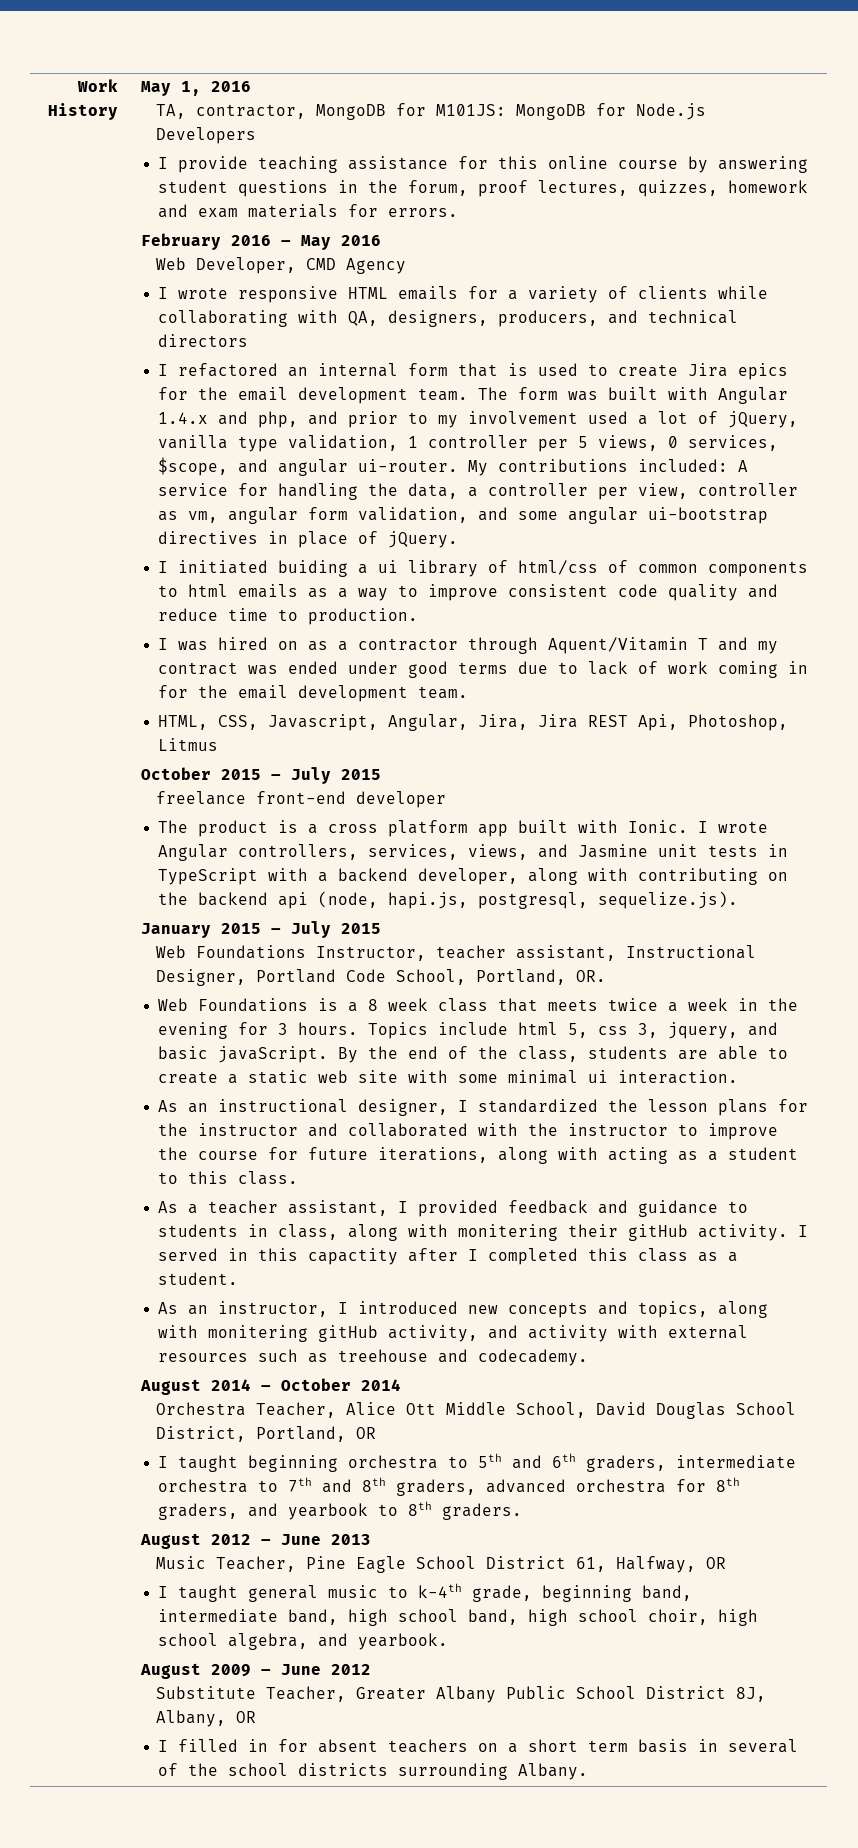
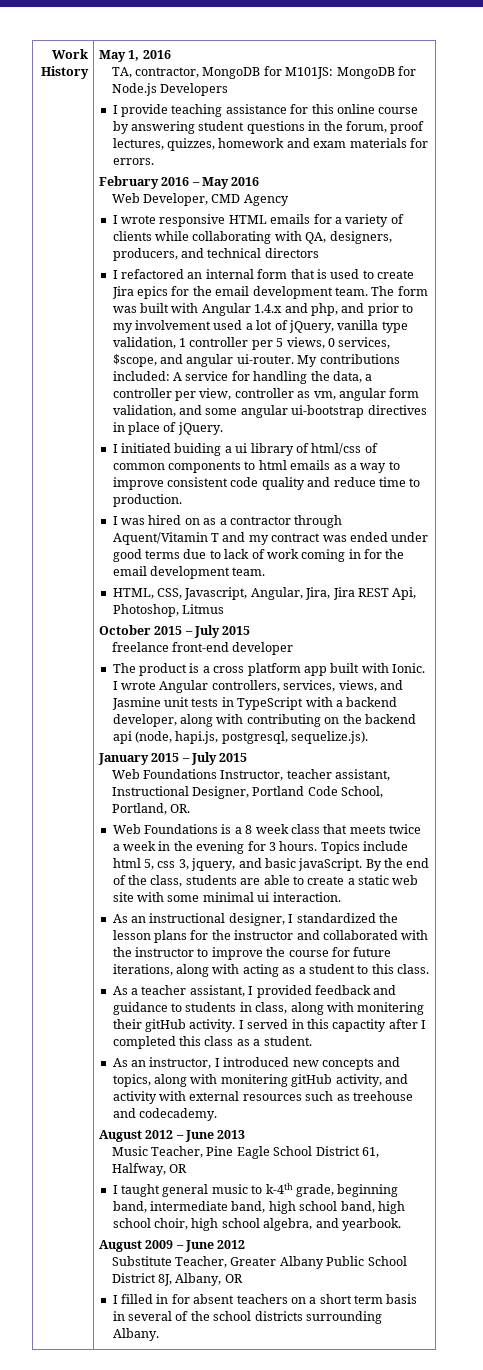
[140,1378,402,1395] [155,1402,796,1419] [155,1426,376,1442] [158,1453,797,1472] [158,1477,741,1496] [158,1501,523,1520] // August 2014 – October 2014 // Orchestra Teacher, Alice Ott Middle School, David Douglas School District, Portland, OR // I taught beginning orchestra to 5th and 6th graders, intermediate orchestra to 7th and 8th graders, advanced orchestra for 8th graders, and yearbook to 8th graders. -> (218, 1114) none

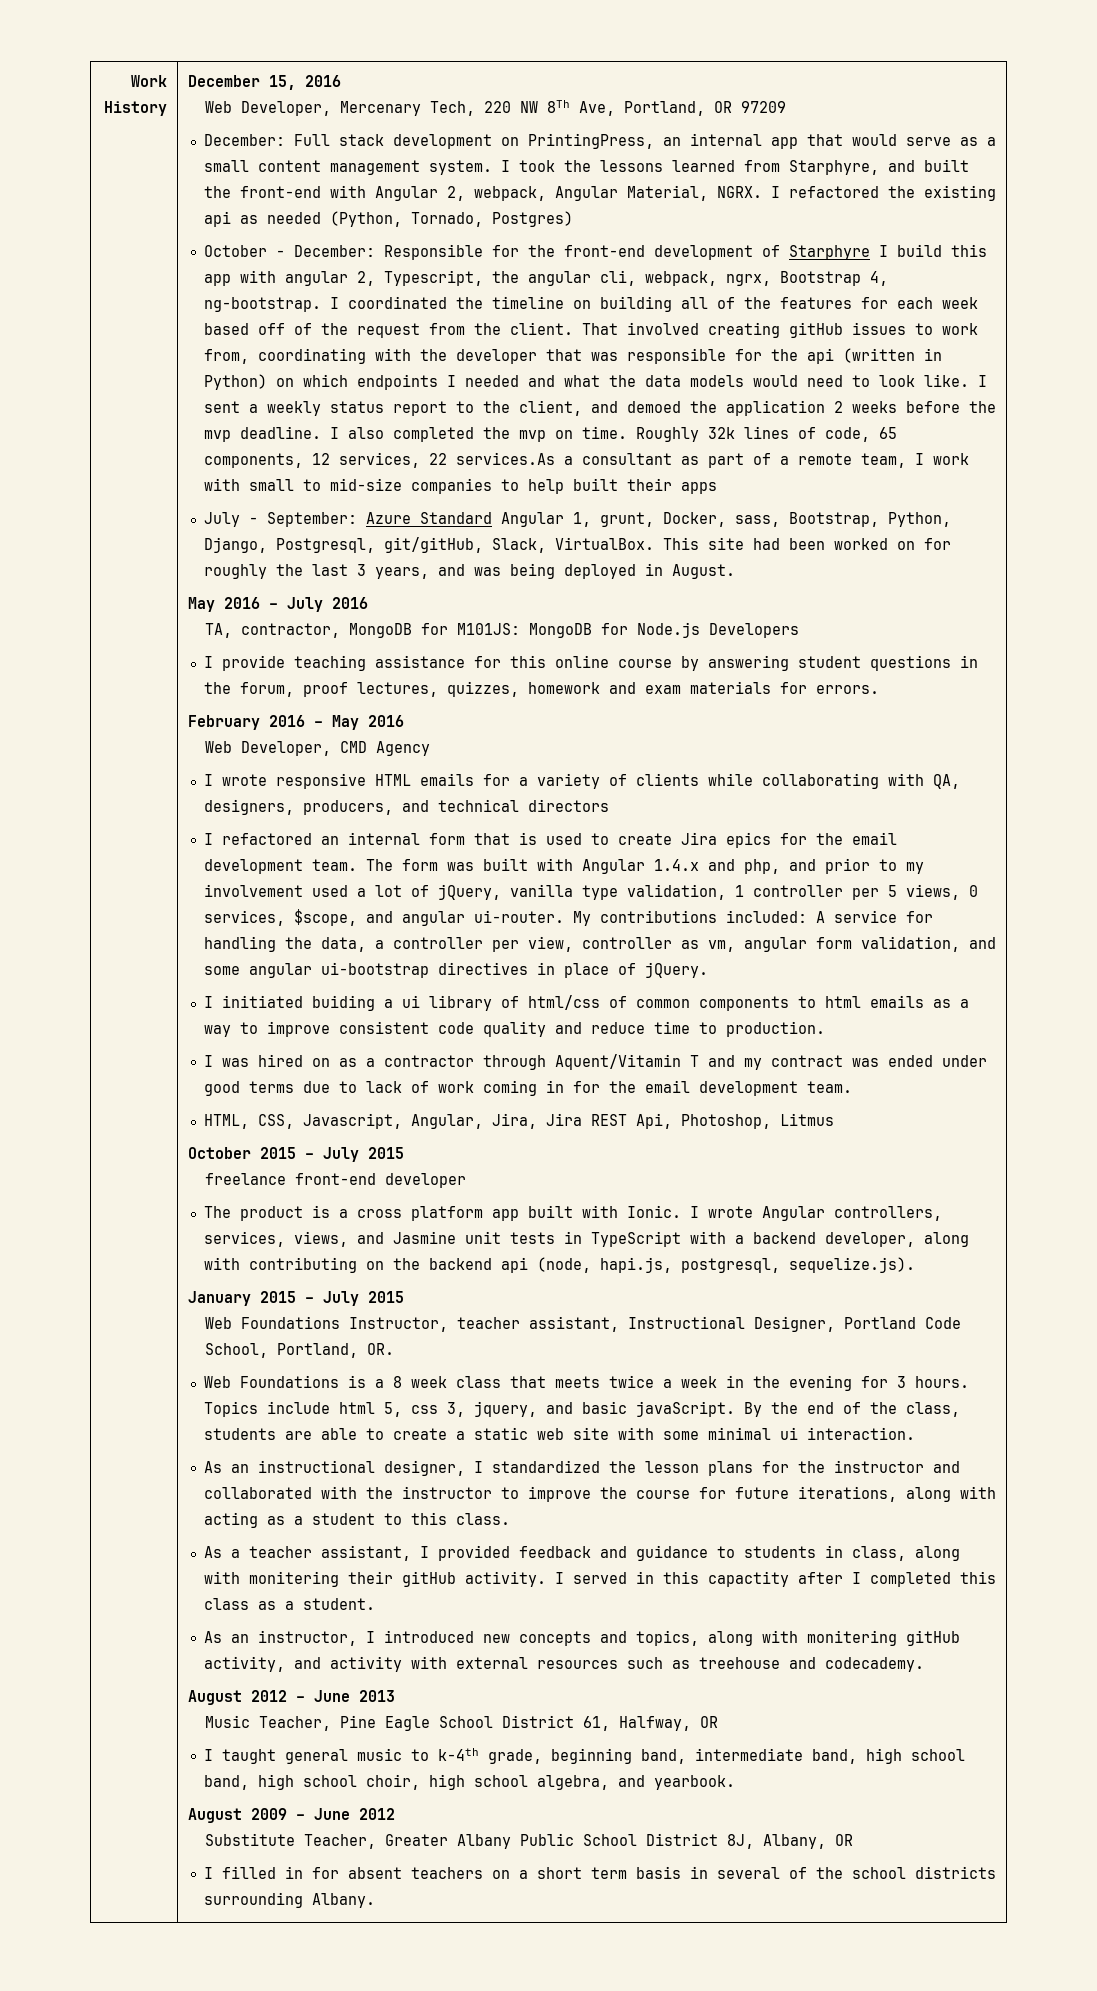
[98,50,140,62] May 1, -> [187,75,341,90] [205,100,787,116] [204,133,997,149] [204,159,970,175] [204,185,997,201] [204,211,574,227] [204,244,988,260] [204,270,889,286] [204,296,979,312] [204,322,979,338] [204,348,943,364] [204,374,988,390] [204,400,997,416] [204,426,898,442] [204,452,970,468] [204,478,718,494] [204,512,952,527] [204,537,952,553] [204,563,736,579] [187,597,323,612] December 15, 2016 // Web Developer, Mercenary Tech, 220 NW 8Th Ave, Portland, OR 97209 // December: Full stack development on PrintingPress, an internal app that would serve as a small content management system. I took the lessons learned from Starphyre, and built the front-end with Angular 2, webpack, Angular Material, NGRX. I refactored the existing api as needed (Python, Tornado, Postgres) // October - December: Responsible for the front-end development of Starphyre I build this app with angular 2, Typescript, the angular cli, webpack, ngrx, Bootstrap 4, ng-bootstrap. I coordinated the timeline on building all of the features for each week based off of the request from the client. That involved creating gitHub issues to work from, coordinating with the developer that was responsible for the api (written in Python) on which endpoints I needed and what the data models would need to look like. I sent a weekly status report to the client, and demoed the application 2 weeks before the mvp deadline. I also completed the mvp on time. Roughly 32k lines of code, 65 components, 12 services, 22 services.As a consultant as part of a remote team, I work with small to mid-size companies to help built their apps // July - September: Azure Standard Angular 1, grunt, Docker, sass, Bootstrap, Python, Django, Postgresql, git/gitHub, Slack, VirtualBox. This site had been worked on for roughly the last 3 years, and was being deployed in August. // May 2016 – July

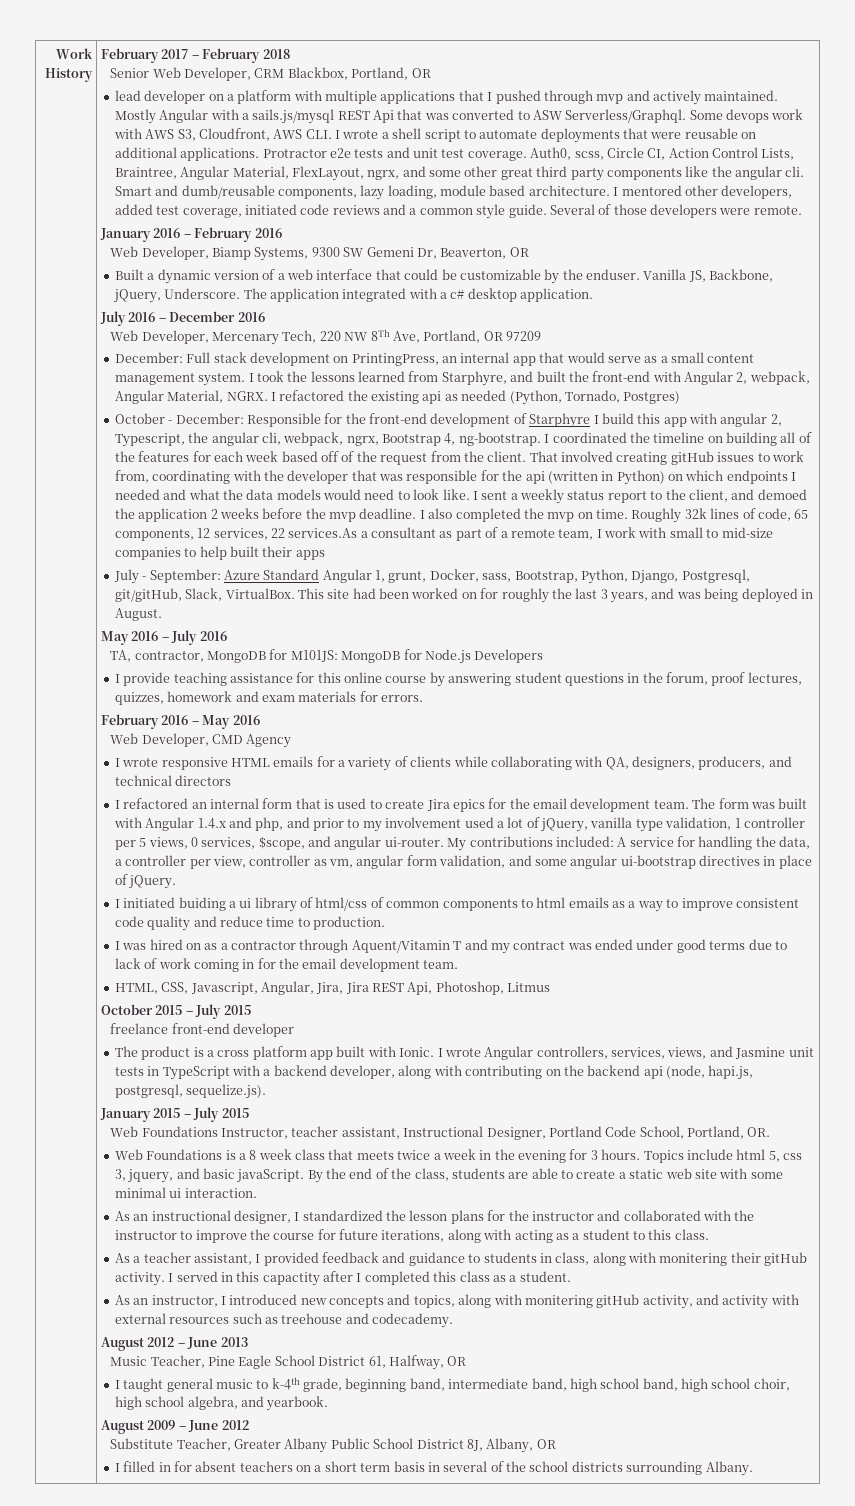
[187,75,296,90] December 15, -> [101,48,290,63] [110,67,431,81] [114,90,779,105] [114,109,804,124] [113,128,757,143] [114,147,795,161] [114,166,805,181] [114,185,793,200] [114,204,802,219] [100,227,282,242] [110,246,529,261] [114,269,774,284] [113,288,594,303] [100,311,236,326] February 2017 – February 2018 // Senior Web Developer, CRM Blackbox, Portland, OR // lead developer on a platform with multiple applications that I pushed through mvp and actively maintained. Mostly Angular with a sails.js/mysql REST Api that was converted to ASW Serverless/Graphql. Some devops work with AWS S3, Cloudfront, AWS CLI. I wrote a shell script to automate deployments that were reusable on additional applications. Protractor e2e tests and unit test coverage. Auth0, scss, Circle CI, Action Control Lists, Braintree, Angular Material, FlexLayout, ngrx, and some other great third party components like the angular cli. Smart and dumb/reusable components, lazy loading, module based architecture. I mentored other developers, added test coverage, initiated code reviews and a common style guide. Several of those developers were remote. // January 2016 – February 2016 // Web Developer, Biamp Systems, 9300 SW Gemeni Dr, Beaverton, OR // Built a dynamic version of a web interface that could be customizable by the enduser. Vanilla JS, Backbone, jQuery, Underscore. The application integrated with a c# desktop application. // July 2016 – December

